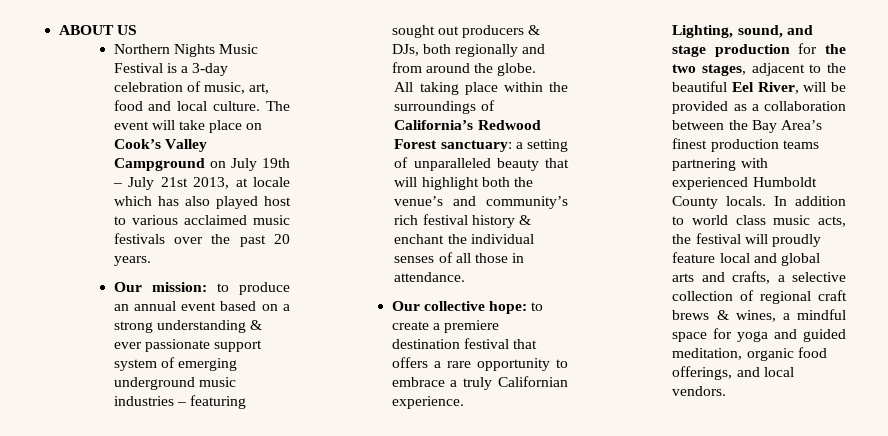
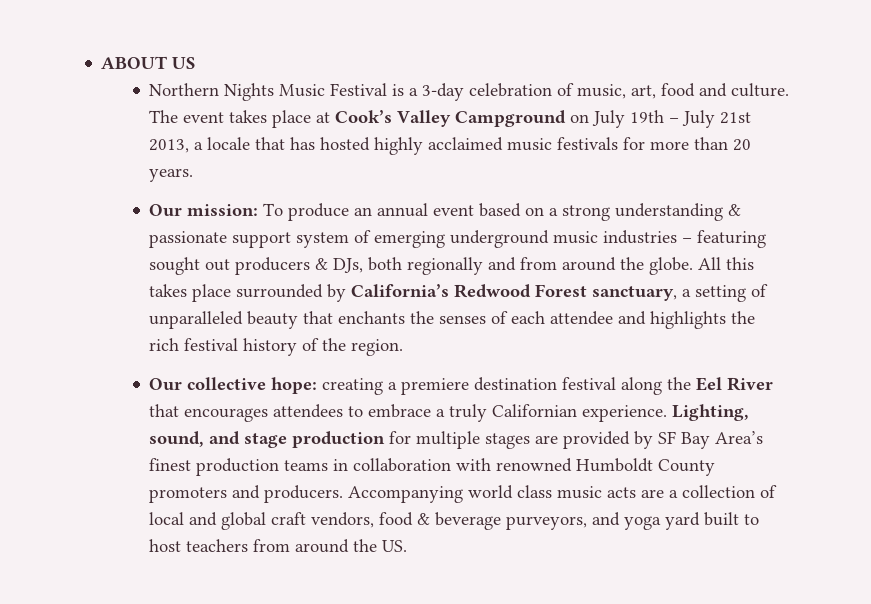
[177,101,208,111] local -> (728, 90) none
[151,120,263,133] will take place on -> [229,110,331,128] takes place at
[235,177,290,187] [113,196,291,209] [113,215,290,225] [113,233,266,247] at locale which has also played host to various acclaimed music festivals over the past -> [194,137,729,155] a locale that has hosted highly acclaimed music festivals for more than
[216,283,229,292] to -> [263,203,284,216] To
[113,342,142,349] ever -> (742, 210) none
[394,82,568,95] [394,100,495,114] // All taking place within the surroundings of -> [698,257,755,270] [149,284,347,302] All this takes place surrounded by
[440,140,512,152] sanctuary: -> [592,286,678,301] sanctuary,
[394,177,533,190] [394,196,568,209] [394,214,531,228] [394,234,534,244] [394,252,525,263] [394,272,466,282] will highlight both the venue’s and community’s rich festival history & enchant the individual senses of all those in attendance. -> [338,311,756,329] [149,338,404,356] enchants the senses of each attendee and highlights the rich festival history of the region.
[531,302,544,311] [391,321,429,330] to create -> [322,378,384,395] creating
[512,339,537,349] [391,357,550,371] that offers a rare opportunity -> [621,377,774,395] [149,404,344,422] along the Eel River that encourages attendees
(464, 402) // -> (668, 413) none
[825,44,846,54] [672,63,846,76] [672,81,846,94] [672,101,846,114] [672,120,748,130] the two stages, adjacent to the beautiful Eel River, will be provided as a collaboration between the -> [416,431,677,449] multiple stages are provided by SF
[672,158,768,171] [672,177,817,190] [672,196,846,209] [672,215,846,227] [672,233,821,247] [672,252,820,266] [672,271,846,284] [672,290,847,304] [672,309,846,322] [672,328,846,342] [672,347,827,361] [672,366,794,380] [672,386,727,396] partnering with experienced Humboldt County locals. In addition to world class music acts, the festival will proudly feature local and global arts and crafts, a selective collection of regional craft brews & wines, a mindful space for yoga and guided meditation, organic food offerings, and local vendors. -> [333,458,716,476] [149,485,778,503] [149,512,760,530] [149,539,408,553] in collaboration with renowned Humboldt County promoters and producers. Accompanying world class music acts are a collection of local and global craft vendors, food & beverage purveyors, and yoga yard built to host teachers from around the US.

